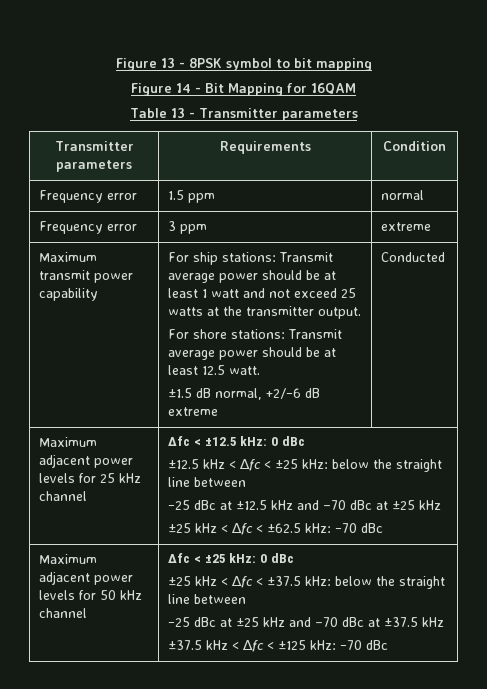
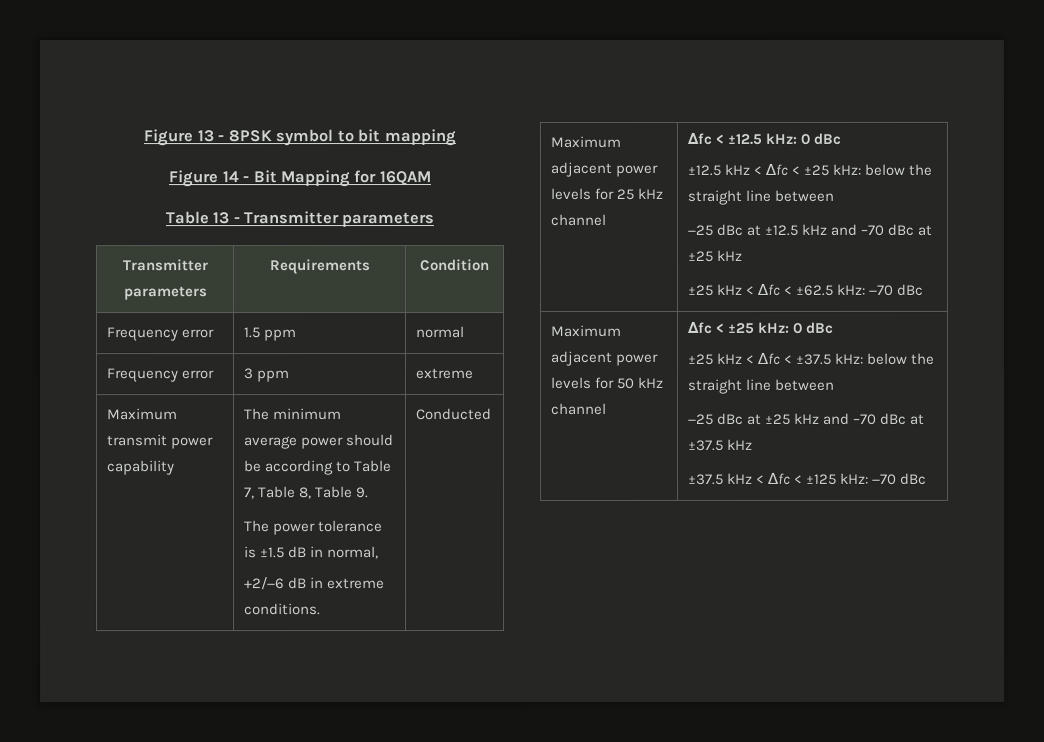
[168,252,334,265] [168,270,337,283] [168,288,357,298] [168,306,362,319] [168,329,343,339] [168,347,337,360] [168,365,261,375] For ship stations: Transmit average power should be at least 1 watt and not exceed 25 watts at the transmitter output. // For shore stations: Transmit average power should be at least 12.5 watt. // -> [243,408,342,421] [243,434,394,450] [243,460,392,476] [243,486,369,500] [243,520,383,536] [243,546,257,559] The minimum average power should be according to Table 7, Table 8, Table 9. // The power tolerance is
(212, 393) none -> [309,546,324,558] in
(263, 394) none -> (379, 553) //
[168,407,219,416] extreme -> [309,577,385,590] [243,603,321,616] in extreme conditions.

